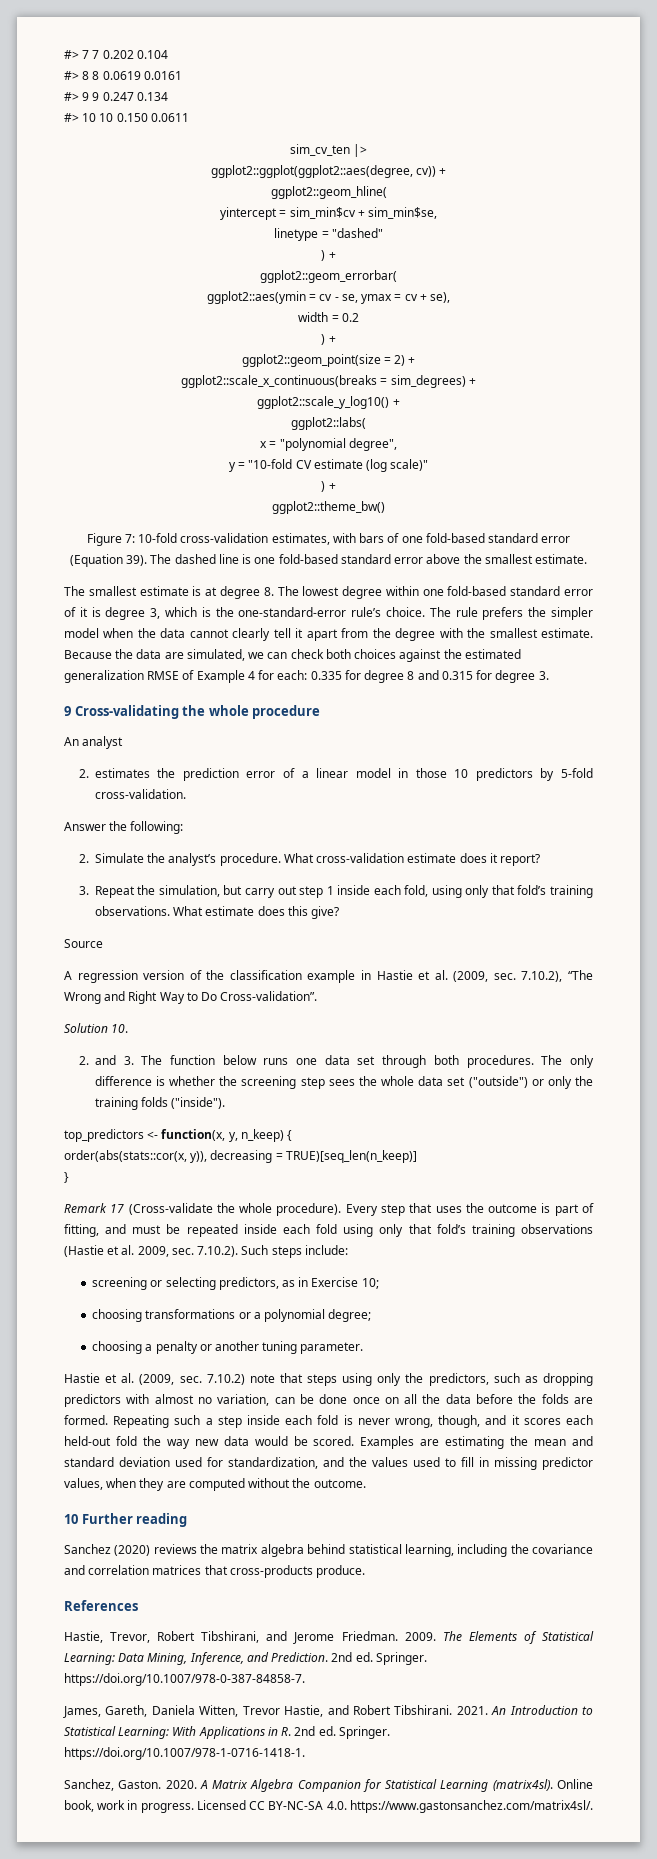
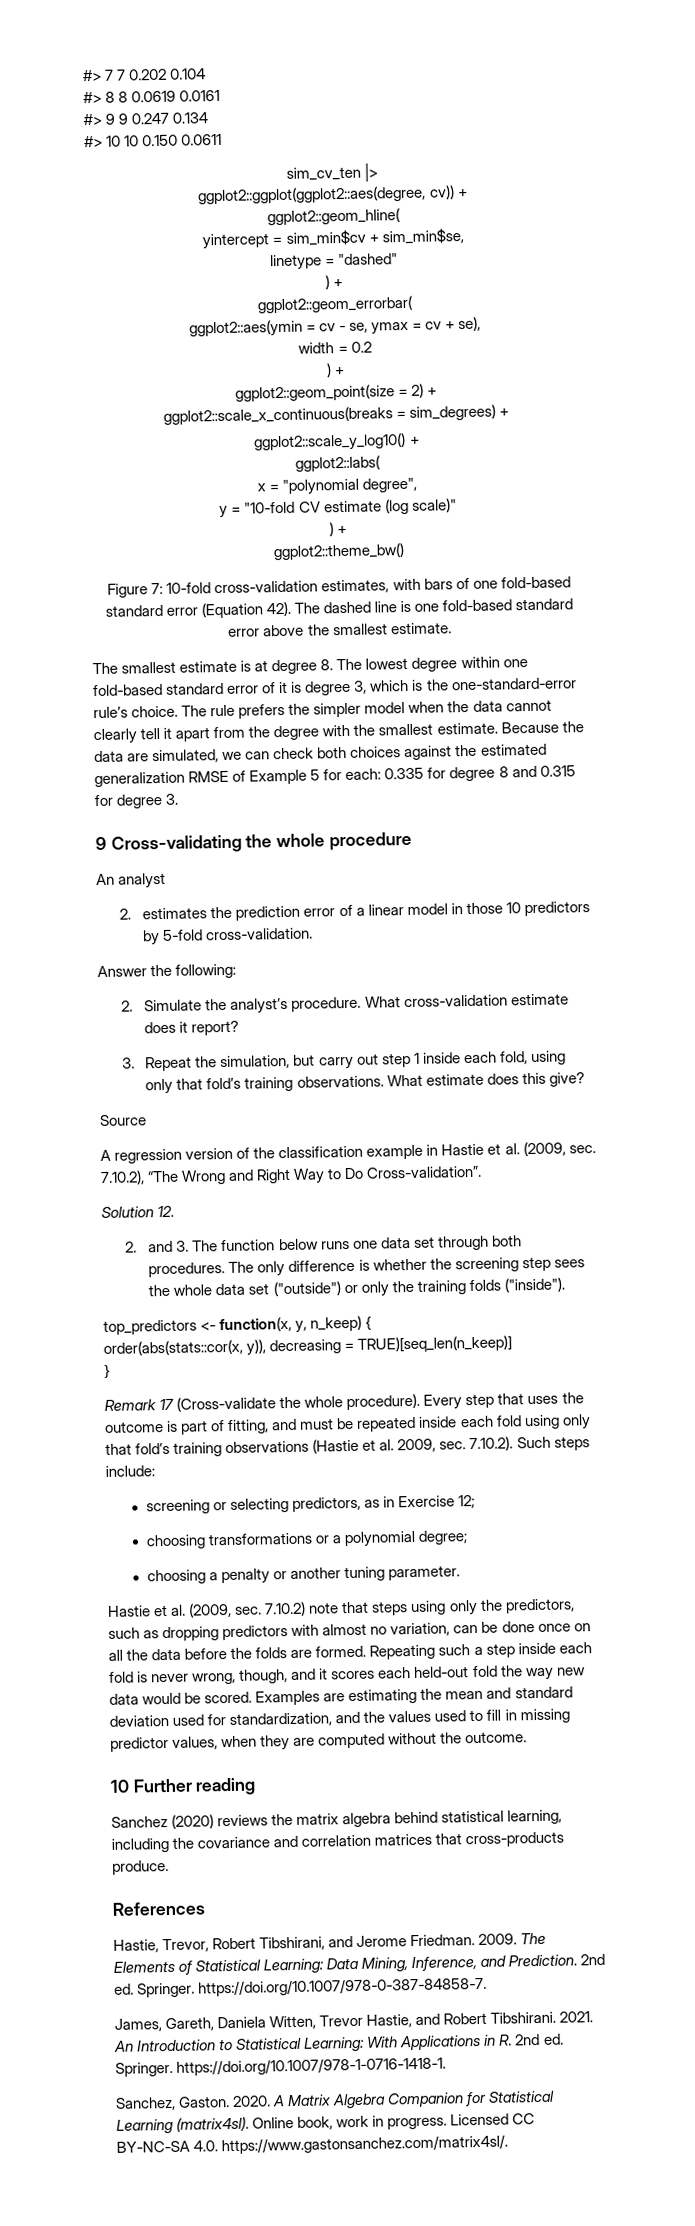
[126,555,148,566] 39). -> [265,601,291,617] 42).
[247,671,255,680] 4 -> [310,769,321,781] 5
[111,1024,129,1033] 10. -> [157,1205,175,1218] 12.
[361,1278,379,1289] 10; -> [458,1494,476,1509] 12;

